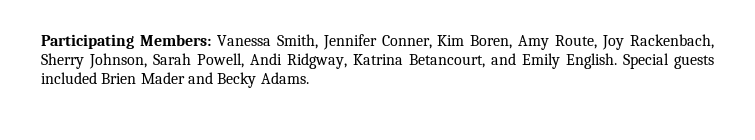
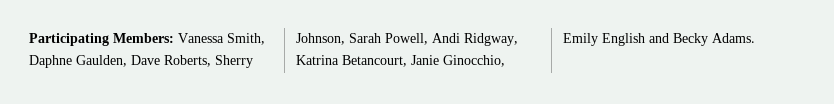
[322,34,715,50] Jennifer Conner, Kim Boren, Amy Route, Joy Rackenbach, -> [29,55,211,68] Daphne Gaulden, Dave Roberts,
[491,53,714,69] [41,72,185,84] and Emily English. Special guests included Brien Mader -> [411,55,505,67] [563,33,645,46] Janie Ginocchio, Emily English

